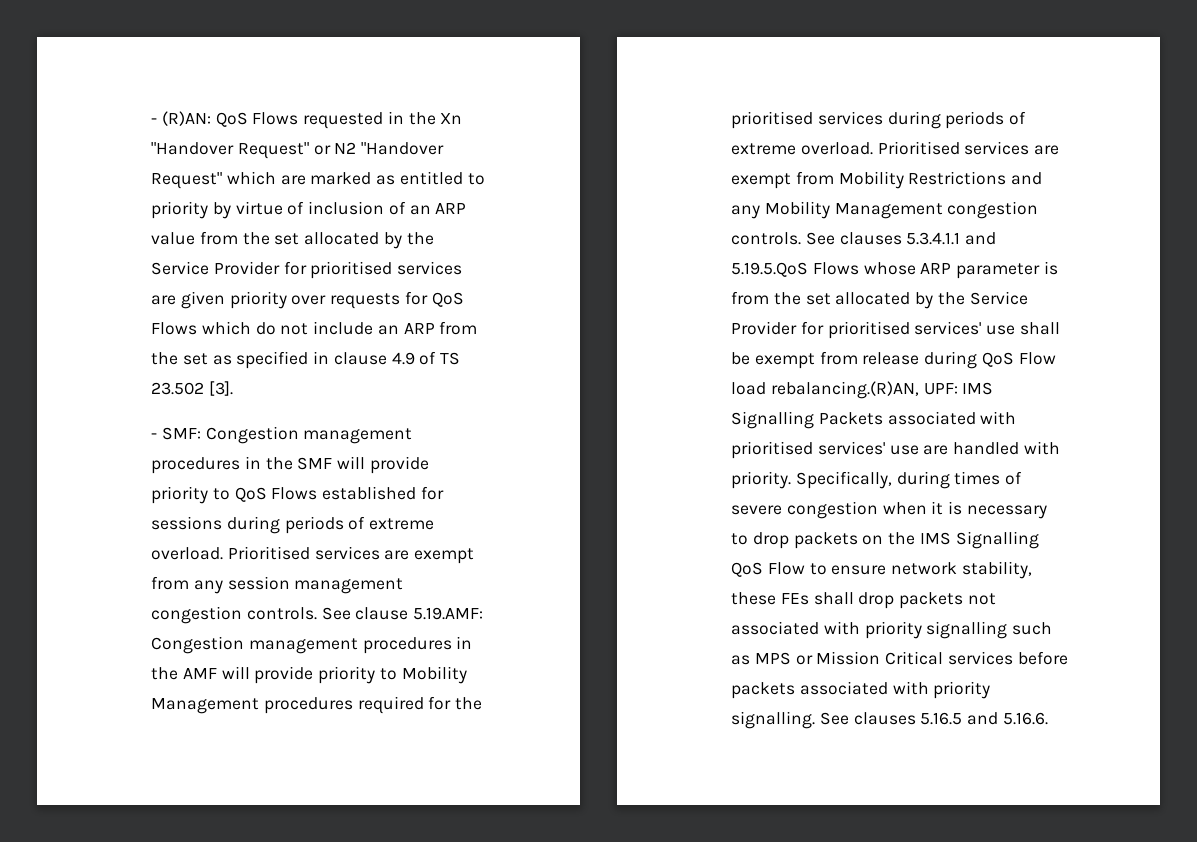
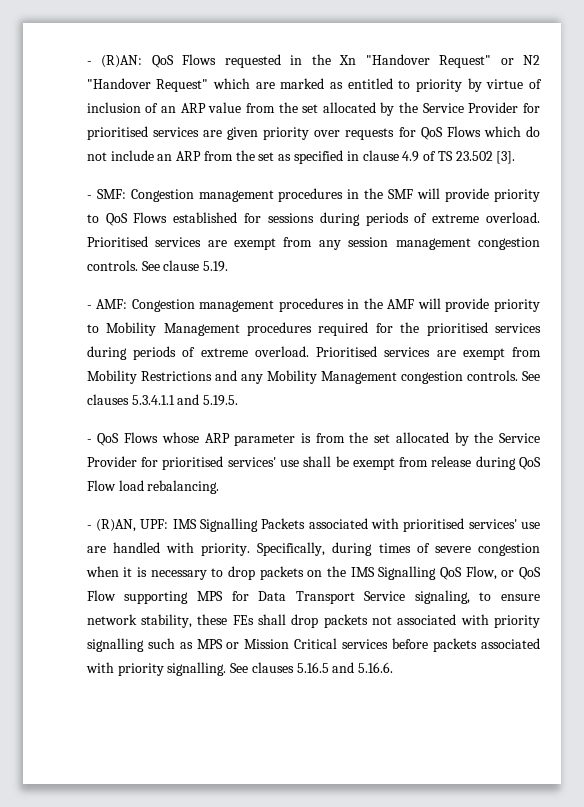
[413,607,484,620] 5.19.AMF: -> [203,261,229,272] [86,299,128,309] 5.19. // - AMF:
[731,262,809,277] 5.19.5.QoS -> [203,395,239,406] [86,433,120,446] 5.19.5. // - QoS
[771,381,920,399] rebalancing.(R)AN, -> [147,480,220,494] [86,519,137,532] rebalancing. // - (R)AN,
[768,562,806,575] Flow -> [465,566,541,580] [86,590,470,604] Flow, or QoS Flow supporting MPS for Data Transport Service signaling,

